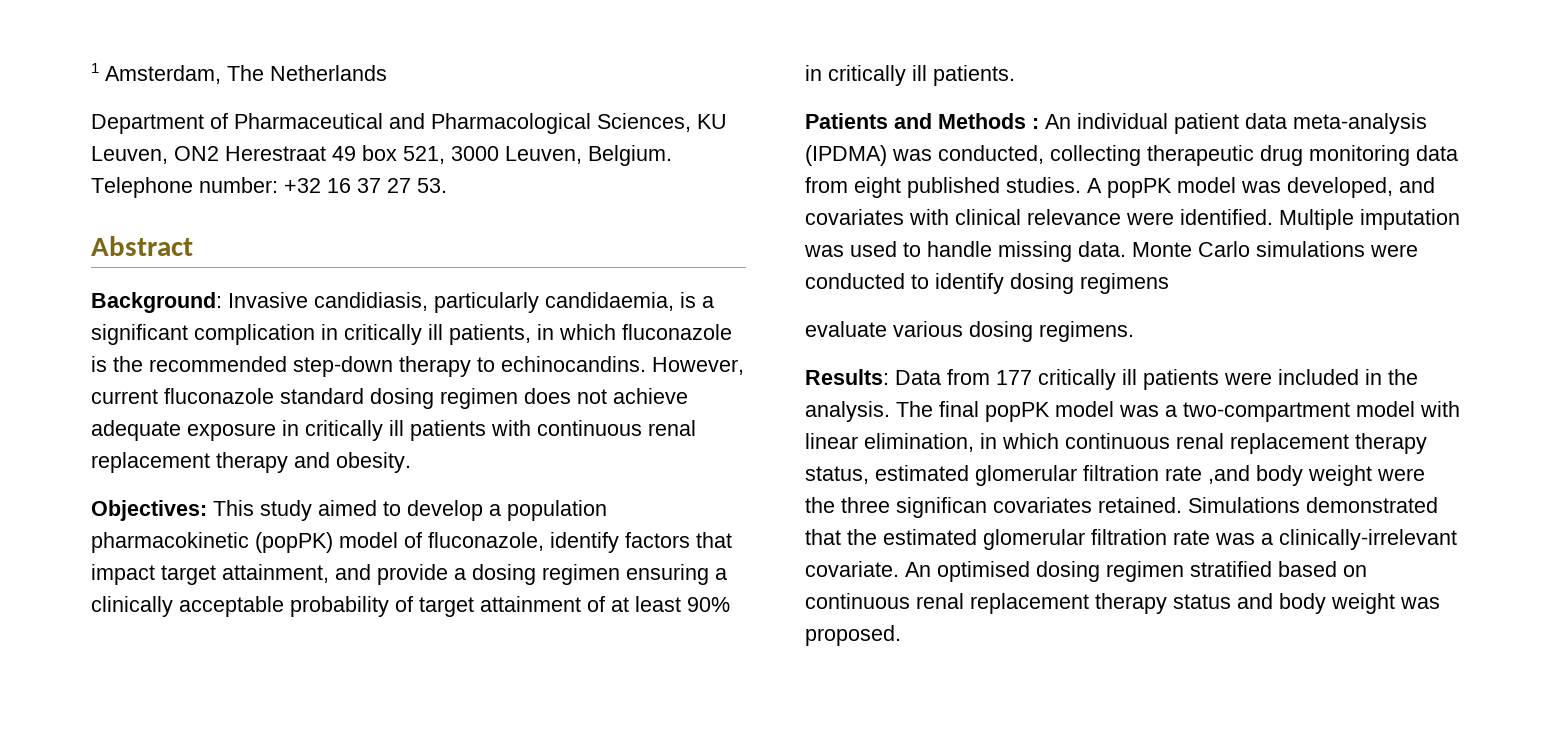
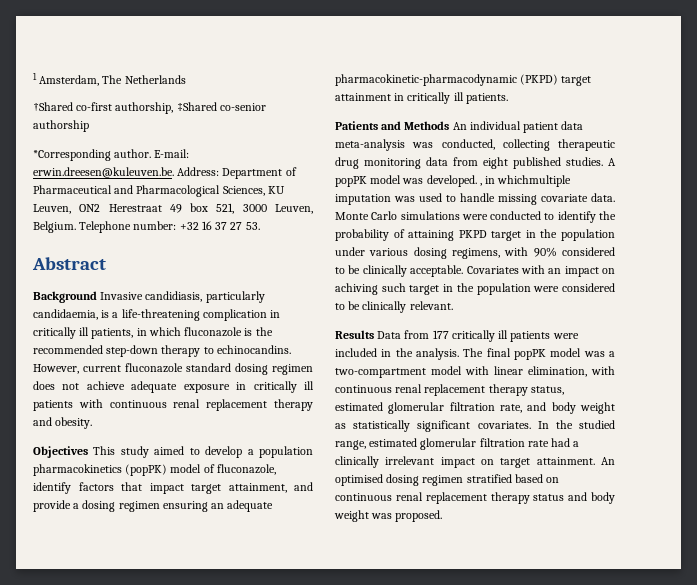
(387, 73) none -> [33,102,266,114] [33,120,89,132] [33,149,190,161] [33,167,220,178] †Shared co-first authorship, ‡Shared co-senior authorship // *Corresponding author. E-mail: erwin.dreesen@kuleuven.be. Address:
[91,292,222,313] Background: -> [33,291,97,303] Background
[91,324,188,345] significant -> [121,309,200,321] life-threatening
[91,500,207,521] Objectives: -> [33,446,88,458] Objectives
[91,532,249,553] pharmacokinetic -> [33,464,122,476] pharmacokinetics
[715,568,727,580] [91,596,730,617] a clinically acceptable probability of target attainment of at least 90% -> [211,500,274,512] [335,74,592,86] [335,93,391,101] an adequate pharmacokinetic-pharmacodynamic (PKPD) target attainment
[1032,118,1039,129] : -> (450, 125) none
[805,145,887,166] (IPDMA) -> (405, 145) none
[1287,177,1435,198] [805,209,1354,230] developed, and covariates with clinical relevance were identified. Multiple -> [426,175,572,187] developed. , in whichmultiple
(1072, 251) none -> [541,194,588,202] covariate
[1010,273,1169,294] [805,321,1134,342] [805,369,889,385] dosing regimens // evaluate various dosing regimens. // Results: -> [599,211,616,220] [335,229,615,241] [335,247,615,259] [335,265,615,277] [335,283,615,295] [335,301,453,313] [335,330,374,339] the probability of attaining PKPD target in the population under various dosing regimens, with 90% considered to be clinically acceptable. Covariates with an impact on achiving such target in the population were considered to be clinically relevant. // Results
[980,433,1059,449] in which -> [591,366,615,375] with
[1165,465,1425,486] [805,497,1438,518] [805,529,1457,550] [805,561,899,577] rate ,and body weight were the three significan covariates retained. Simulations demonstrated that the estimated glomerular filtration rate was a clinically-irrelevant covariate. -> [500,402,615,414] [335,420,615,432] [335,438,580,450] [335,456,595,468] rate, and body weight as statistically significant covariates. In the studied range, estimated glomerular filtration rate had a clinically irrelevant impact on target attainment.

